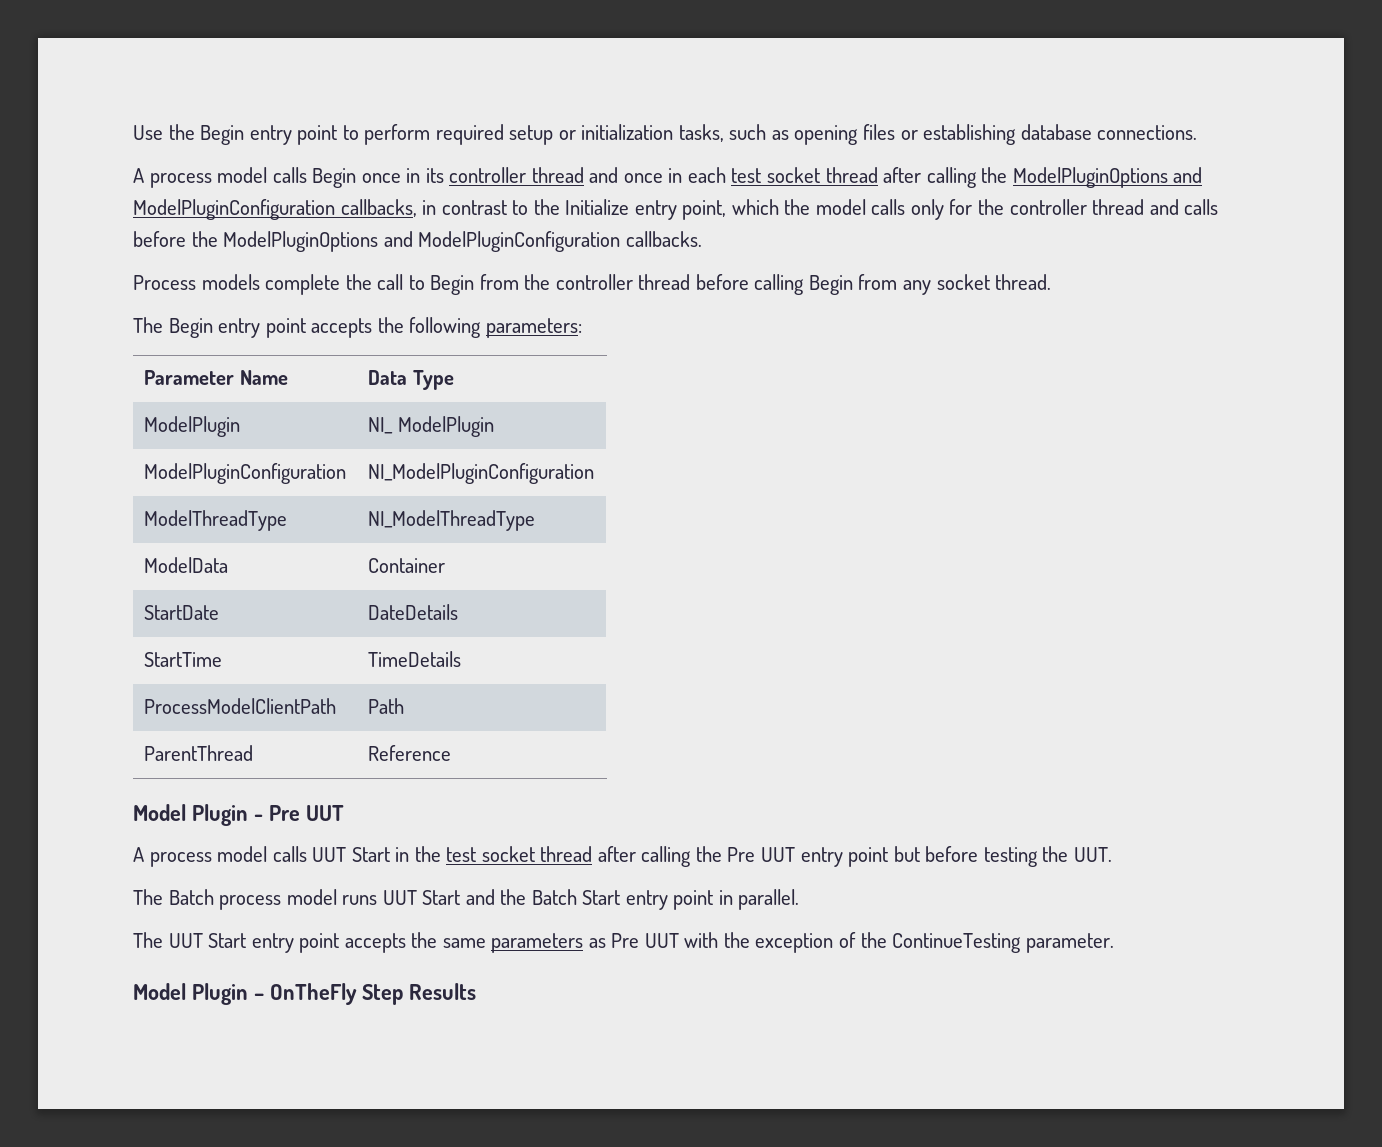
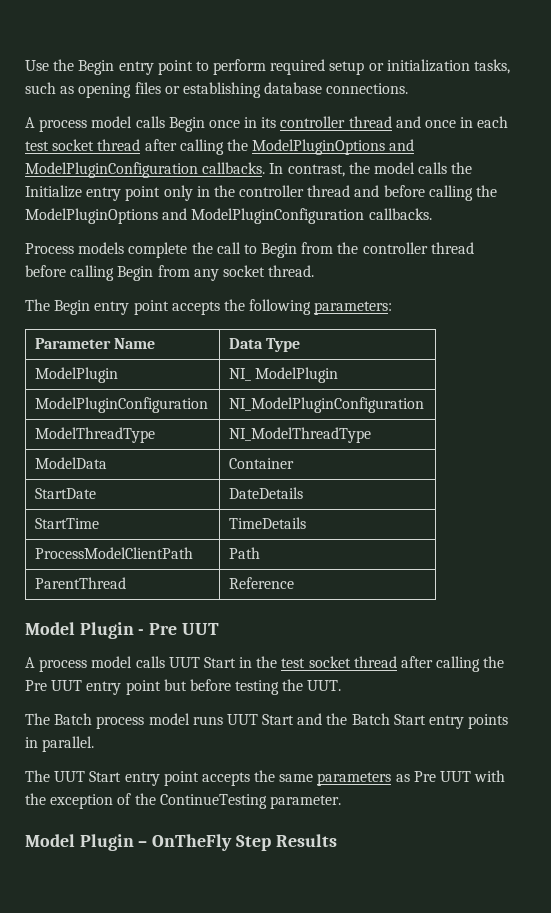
[340,199,973,220] callbacks, in contrast to the Initialize entry point, which the model calls only for -> [202,162,473,177] [25,185,210,201] callbacks. In contrast, the model calls the Initialize entry point only in
[1184,199,1219,215] [133,231,186,247] calls before -> [383,185,473,201] before calling
[673,890,714,910] point -> [468,714,509,729] points

